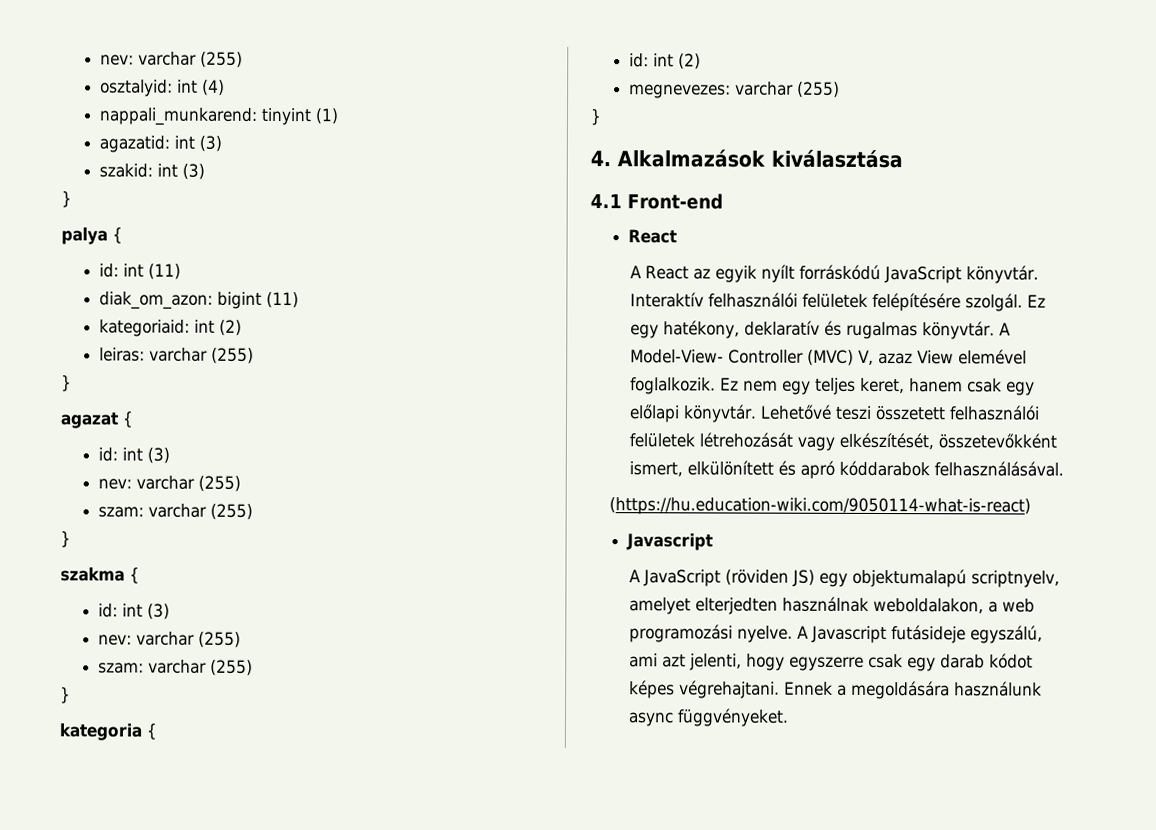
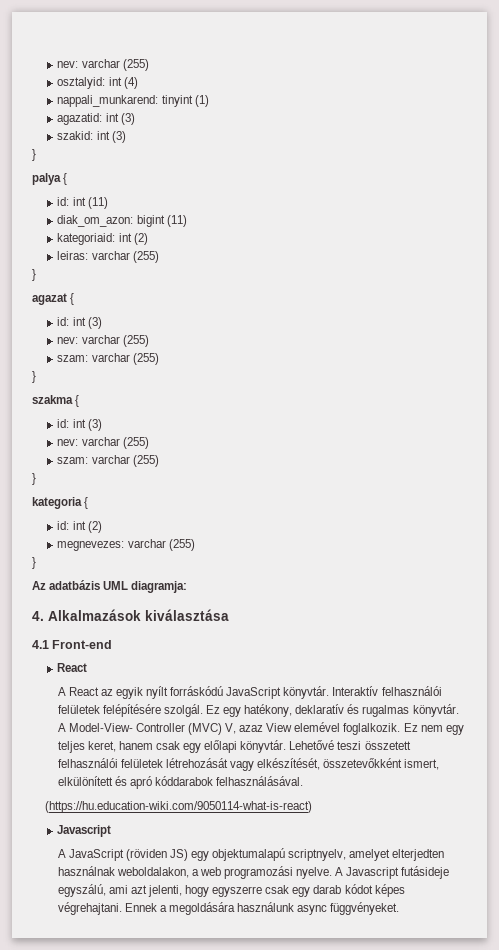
(602, 117) none -> [32,580,188,593] // Az adatbázis UML diagramja:

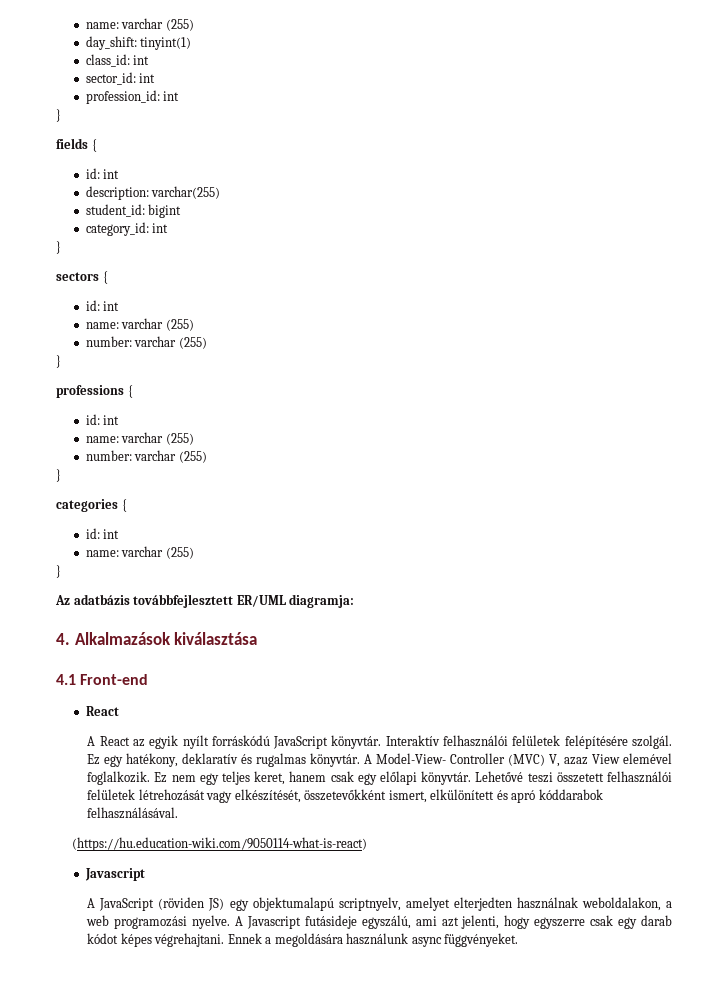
[57,59,149,71] [57,77,138,89] [57,95,209,107] [57,113,135,125] [57,131,126,143] [32,149,36,161] [32,173,68,185] [57,197,108,209] [57,215,134,227] nev: varchar (255) // osztalyid: int (4) // nappali_munkarend: tinyint (1) // agazatid: int (3) // szakid: int (3) // } // palya { // id: int (11) // diak_om_azon: -> [85,18,194,31] [85,36,192,50] [85,54,150,67] [85,72,156,85] [85,90,180,104] [56,109,61,122] [56,138,97,152] [85,168,120,179] [85,186,221,200] [85,204,145,217] name: varchar (255) // day_shift: tinyint(1) // class_id: int // sector_id: int // profession_id: int // } // fields { // id: int // description: varchar(255) // student_id:
[166,215,187,227] [57,233,148,245] [57,251,159,263] [32,269,36,281] [32,293,75,305] [57,317,102,329] [57,335,149,347] [57,353,159,365] [32,371,36,383] [32,395,80,407] [57,419,102,431] [57,437,149,449] [57,455,159,467] [32,473,36,485] [32,497,89,509] [57,521,102,533] [57,541,125,551] (11) // kategoriaid: int (2) // leiras: varchar (255) // } // agazat { // id: int (3) // nev: varchar (255) // szam: varchar (255) // } // szakma { // id: int (3) // nev: varchar (255) // szam: varchar (255) // } // kategoria { // id: int (2) // megnevezes: -> [85,222,169,236] [56,241,61,254] [56,271,108,284] [85,300,120,311] [85,318,194,331] [85,336,207,349] [56,355,61,368] [56,385,133,398] [85,414,120,425] [85,432,194,445] [85,450,207,463] [56,469,61,482] [56,499,127,512] [85,528,120,539] [85,550,119,557] // category_id: int // } // sectors { // id: int // name: varchar (255) // number: varchar (255) // } // professions { // id: int // name: varchar (255) // number: varchar (255) // } // categories { // id: int // name:
[103,581,129,590] UML -> [133,594,286,608] továbbfejlesztett ER/UML

